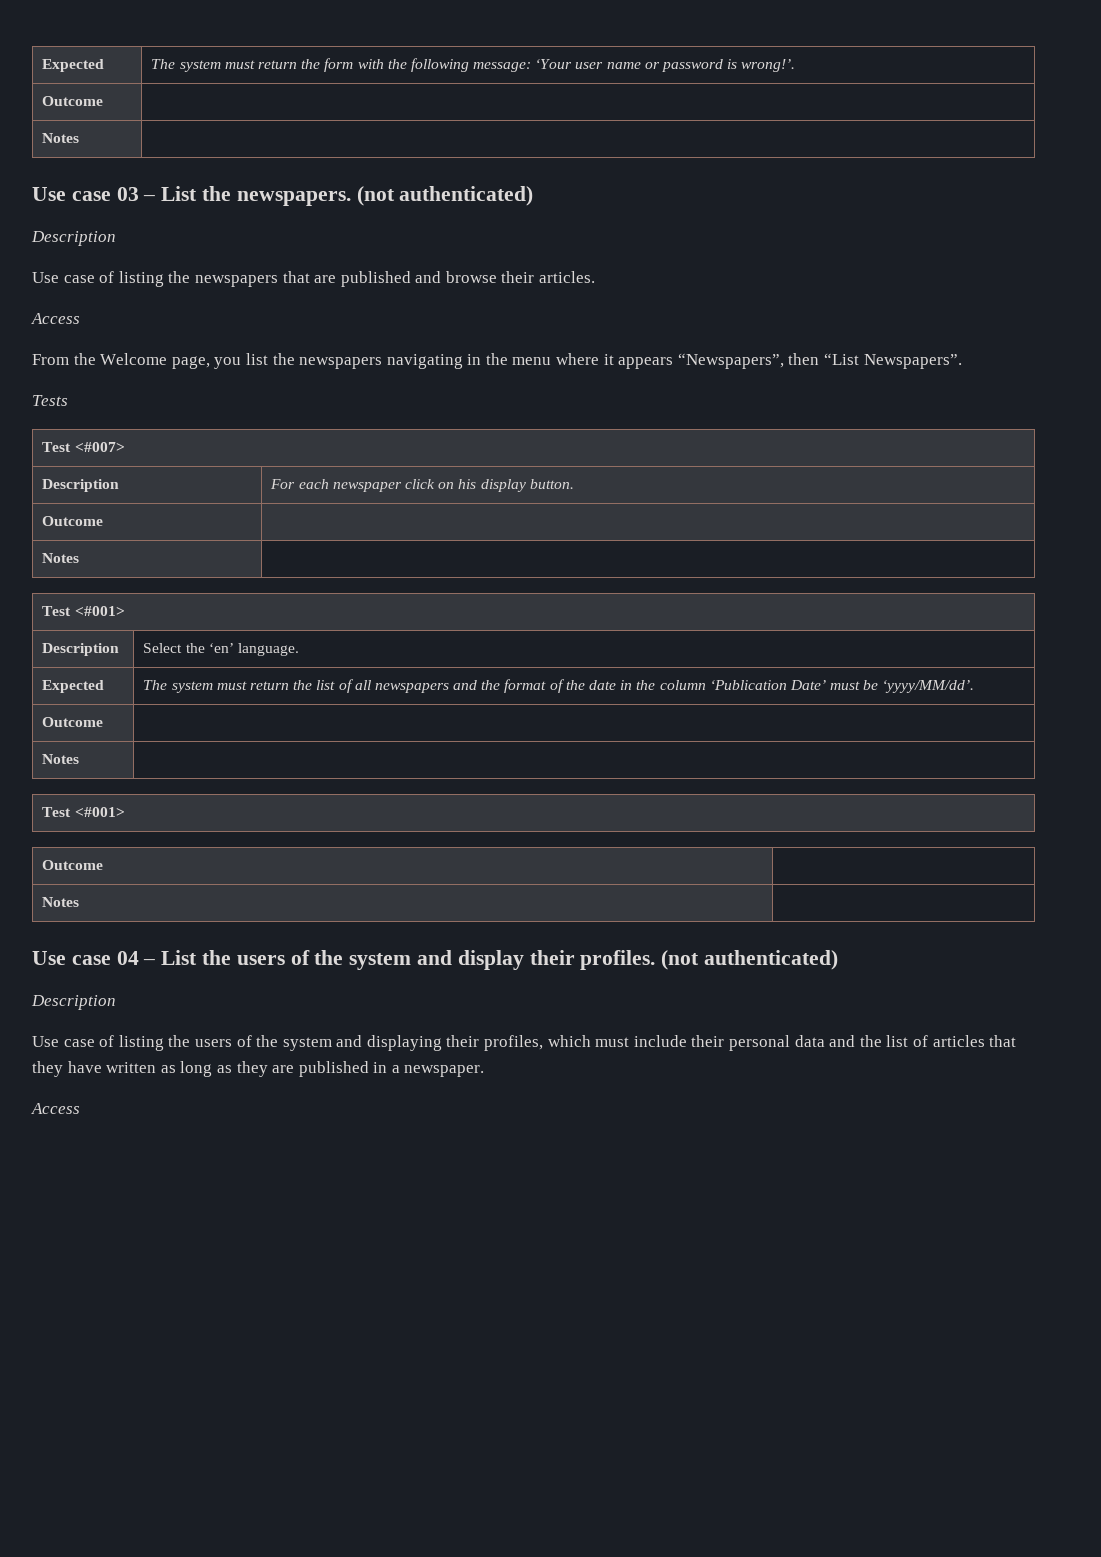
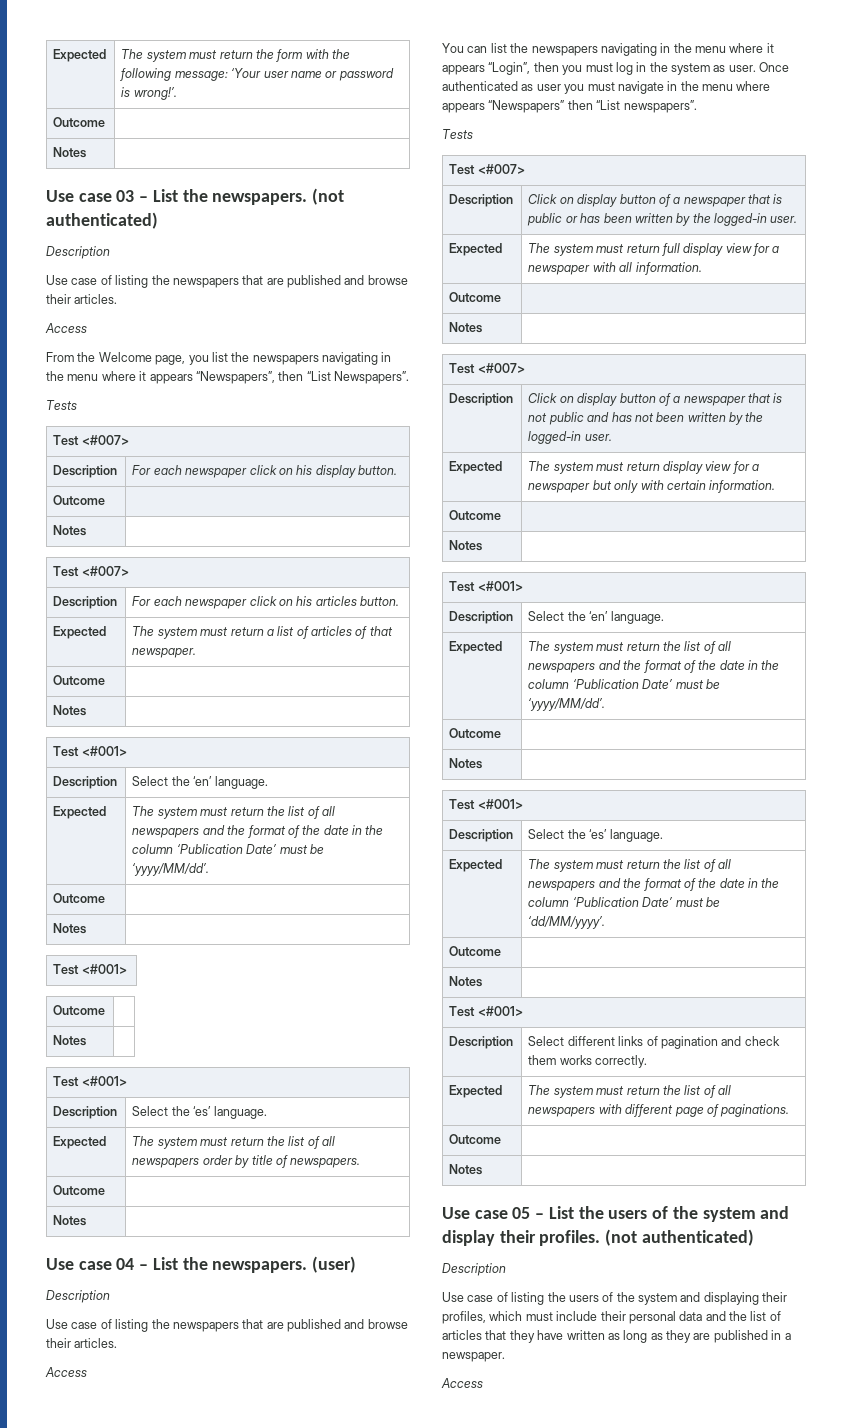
(80, 558) none -> [53,566,129,577] [53,596,118,609] [132,596,400,609] [53,626,107,639] [132,626,393,639] [132,648,197,658] [53,675,106,685] [53,705,87,716] // Test <#007> // Description | For each newspaper click on his articles button. // Expected | The system must return a list of articles of that newspaper. // Outcome | // Notes |
(80, 902) none -> [53,1076,127,1087] [53,1106,118,1119] [132,1106,267,1119] [53,1136,107,1149] [132,1136,336,1149] [132,1155,361,1168] [53,1185,106,1195] [53,1215,87,1226] // Test <#001> // Description | Select the ‘es’ language. // Expected | The system must return the list of all newspapers order by title of newspapers. // Outcome | // Notes |
(232, 957) none -> [212,1256,357,1273] [46,1290,110,1303] [46,1319,408,1332] [46,1338,118,1348] [45,1367,87,1377] [442,43,774,56] [442,62,790,75] [442,81,771,94] [442,100,697,113] [442,129,473,139] [449,164,525,175] [449,194,514,207] [528,194,783,207] [527,213,798,226] [449,243,503,256] [528,243,780,256] [528,262,702,275] [449,292,502,302] [449,322,483,333] [449,363,525,374] [449,393,514,406] [528,393,783,406] [528,412,764,425] [528,431,612,444] [449,461,503,474] [528,461,760,474] [528,480,776,493] [449,510,502,520] [449,540,483,551] [449,581,523,592] [449,611,514,624] [528,611,664,624] [449,641,503,654] [528,641,732,654] [528,660,780,673] [528,679,720,689] [528,698,606,711] [449,728,502,738] [449,758,483,769] [449,799,523,810] [449,829,514,842] [528,829,663,842] [449,859,503,872] [528,859,732,872] [528,878,780,891] [528,897,720,907] [528,916,606,929] [449,946,502,956] [449,976,483,987] [449,1006,523,1017] [449,1036,514,1049] [528,1036,780,1049] [528,1055,648,1068] [449,1085,503,1098] [528,1085,732,1098] [528,1104,790,1117] [449,1134,502,1144] [449,1164,483,1175] [442,1206,604,1219] newspapers. (user) // Description // Use case of listing the newspapers that are published and browse their articles. // Access // You can list the newspapers navigating in the menu where it appears “Login”, then you must log in the system as user. Once authenticated as user you must navigate in the menu where appears “Newspapers” then “List newspapers”. // Tests // Test <#007> // Description | Click on display button of a newspaper that is public or has been written by the logged-in user. // Expected | The system must return full display view for a newspaper with all information. // Outcome | // Notes | // Test <#007> // Description | Click on display button of a newspaper that is not public and has not been written by the logged-in user. // Expected | The system must return display view for a newspaper but only with certain information. // Outcome | // Notes | // Test <#001> // Description | Select the ‘en’ language. // Expected | The system must return the list of all newspapers and the format of the date in the column ‘Publication Date’ must be ‘yyyy/MM/dd’. // Outcome | // Notes | // Test <#001> // Description | Select the ‘es’ language. // Expected | The system must return the list of all newspapers and the format of the date in the column ‘Publication Date’ must be ‘dd/MM/yyyy’. // Outcome | // Notes | // Test <#001> // Description | Select different links of pagination and check them works correctly. // Expected | The system must return the list of all newspapers with different page of paginations. // Outcome | // Notes | // Use case 05 – List the

